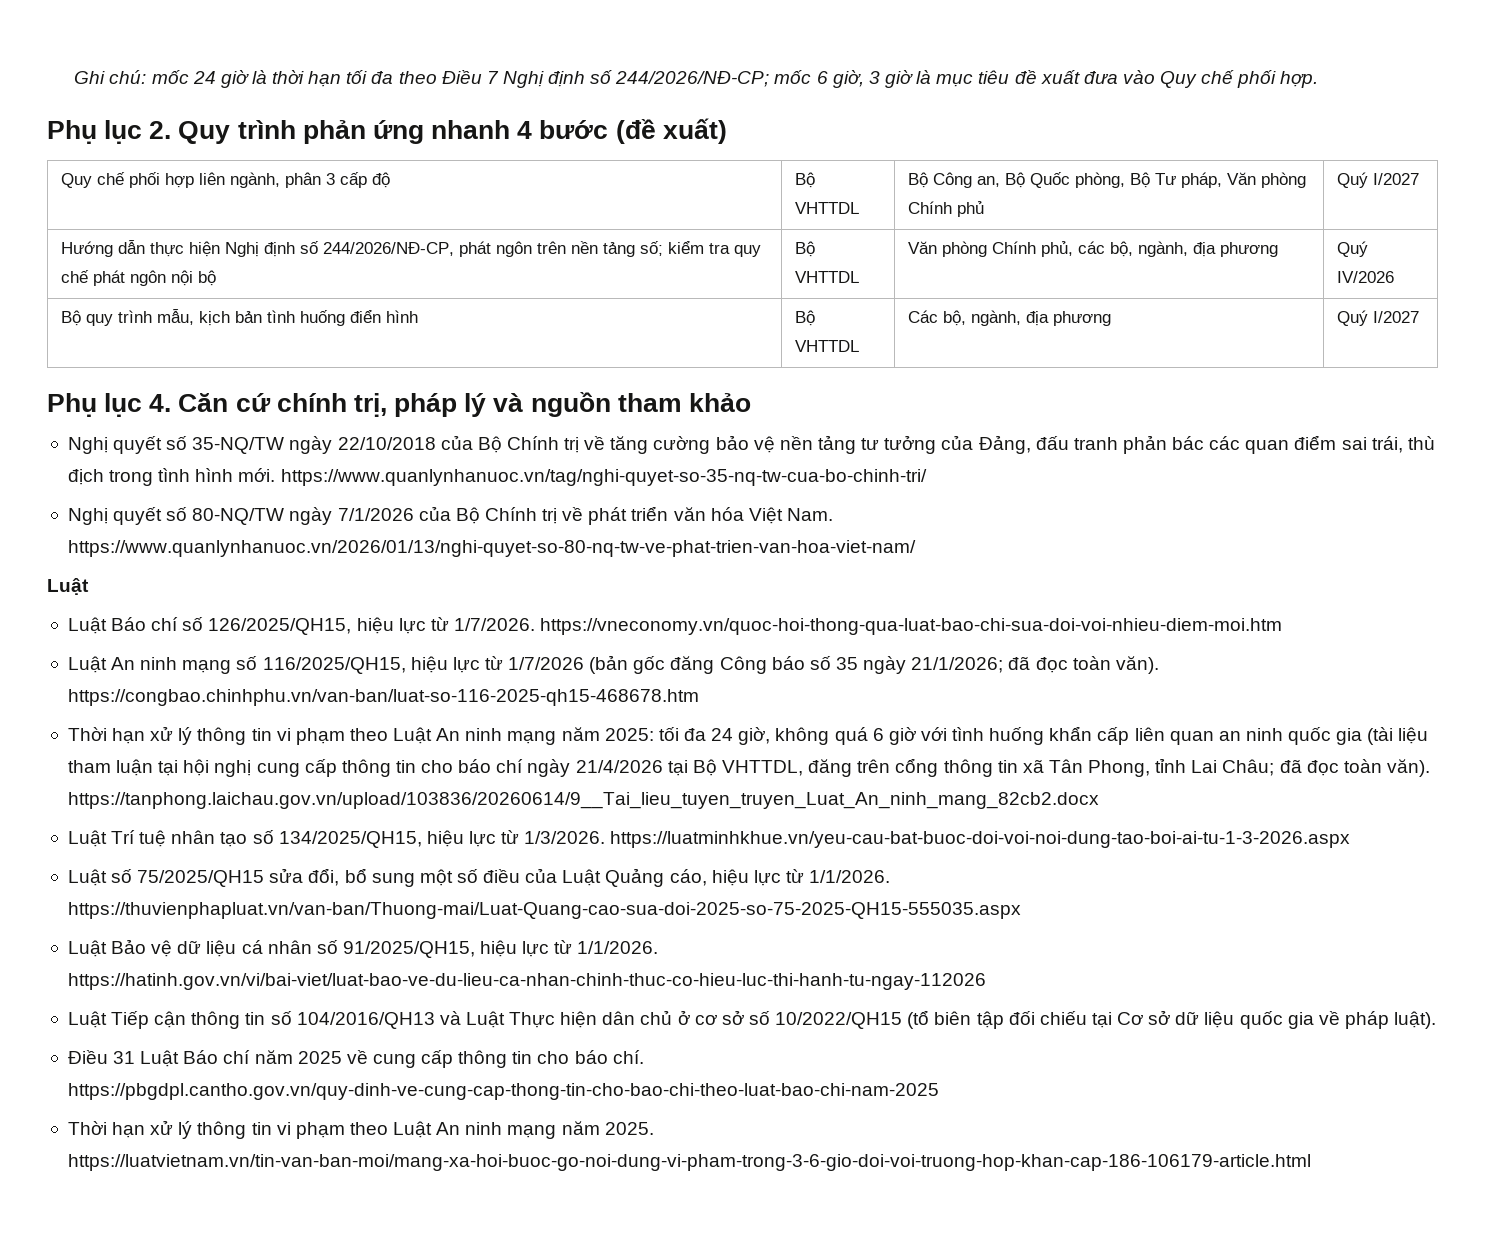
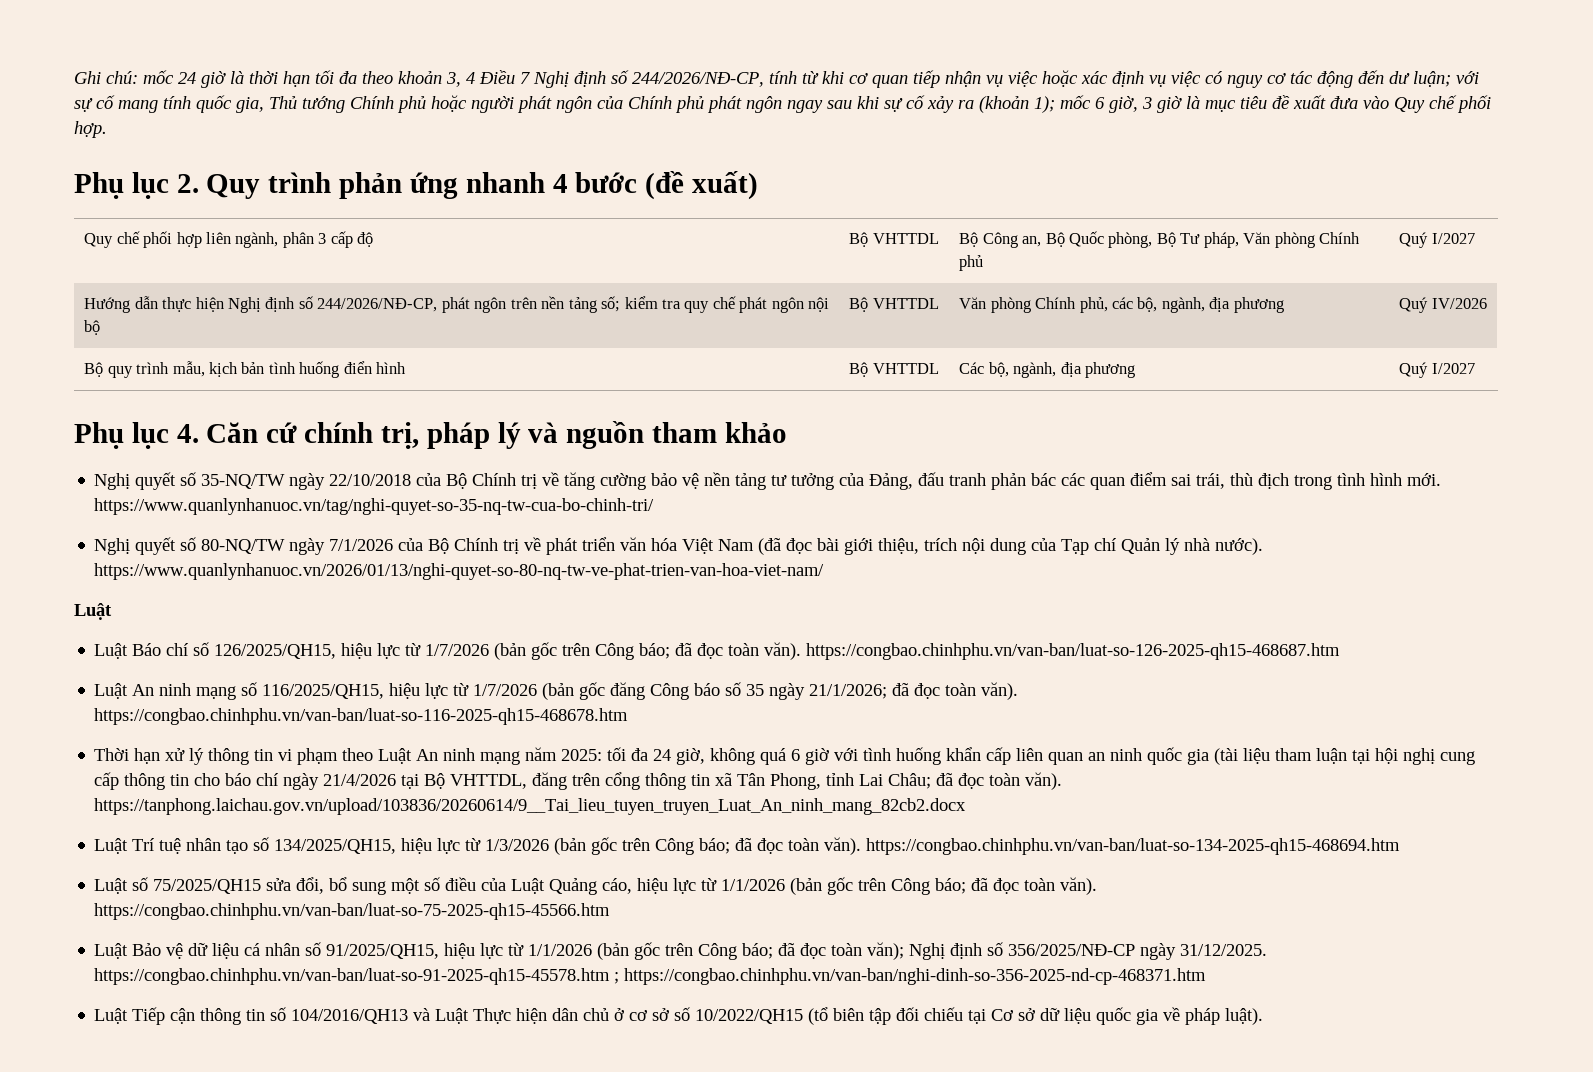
(437, 77) none -> [398,71,475,87] khoản 3, 4
[615,71,770,87] 244/2026/NĐ-CP; -> [632,70,1479,88] [74,95,1055,113] 244/2026/NĐ-CP, tính từ khi cơ quan tiếp nhận vụ việc hoặc xác định vụ việc có nguy cơ tác động đến dư luận; với sự cố mang tính quốc gia, Thủ tướng Chính phủ hoặc người phát ngôn của Chính phủ phát ngôn ngay sau khi sự cố xảy ra (khoản 1);
[786,508,833,521] Nam. -> [718,538,1264,555] Nam (đã đọc bài giới thiệu, trích nội dung của Tạp chí Quản lý nhà nước).
[453,618,1283,635] 1/7/2026. https://vneconomy.vn/quoc-hoi-thong-qua-luat-bao-chi-sua-doi-voi-nhieu-diem-moi.htm -> [425,642,1341,660] 1/7/2026 (bản gốc trên Công báo; đã đọc toàn văn). https://congbao.chinhphu.vn/van-ban/luat-so-126-2025-qh15-468687.htm
[524,831,1351,848] 1/3/2026. https://luatminhkhue.vn/yeu-cau-bat-buoc-doi-voi-noi-dung-tao-boi-ai-tu-1-3-2026.aspx -> [485,837,1401,855] 1/3/2026 (bản gốc trên Công báo; đã đọc toàn văn). https://congbao.chinhphu.vn/van-ban/luat-so-134-2025-qh15-468694.htm
[809,870,891,883] [67,902,1021,919] 1/1/2026. https://thuvienphapluat.vn/van-ban/Thuong-mai/Luat-Quang-cao-sua-doi-2025-so-75-2025-QH15-555035.aspx -> [721,877,1098,895] [94,903,611,920] 1/1/2026 (bản gốc trên Công báo; đã đọc toàn văn). https://congbao.chinhphu.vn/van-ban/luat-so-75-2025-qh15-45566.htm
[577,941,659,954] [67,973,986,990] 1/1/2026. https://hatinh.gov.vn/vi/bai-viet/luat-bao-ve-du-lieu-ca-nhan-chinh-thuc-co-hieu-luc-thi-hanh-tu-ngay-112026 -> [528,942,1268,960] [94,968,1207,985] 1/1/2026 (bản gốc trên Công báo; đã đọc toàn văn); Nghị định số 356/2025/NĐ-CP ngày 31/12/2025. https://congbao.chinhphu.vn/van-ban/luat-so-91-2025-qh15-45578.htm ; https://congbao.chinhphu.vn/van-ban/nghi-dinh-so-356-2025-nd-cp-468371.htm
[67,1050,644,1068] [67,1083,939,1100] [67,1120,654,1139] [67,1154,1311,1171] // Điều 31 Luật Báo chí năm 2025 về cung cấp thông tin cho báo chí. https://pbgdpl.cantho.gov.vn/quy-dinh-ve-cung-cap-thong-tin-cho-bao-chi-theo-luat-bao-chi-nam-2025 // Thời hạn xử lý thông tin vi phạm theo Luật An ninh mạng năm 2025. https://luatvietnam.vn/tin-van-ban-moi/mang-xa-hoi-buoc-go-noi-dung-vi-pham-trong-3-6-gio-doi-voi-truong-hop-khan-cap-186-106179-article.html -> (1264, 1016) none

